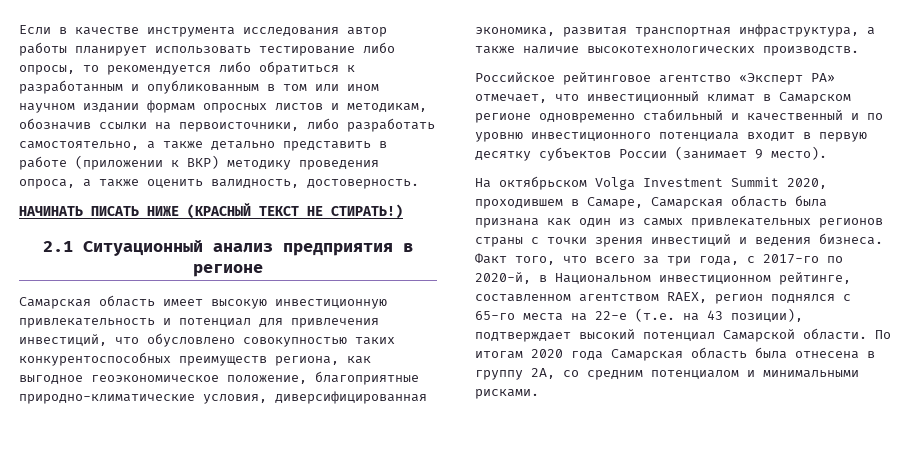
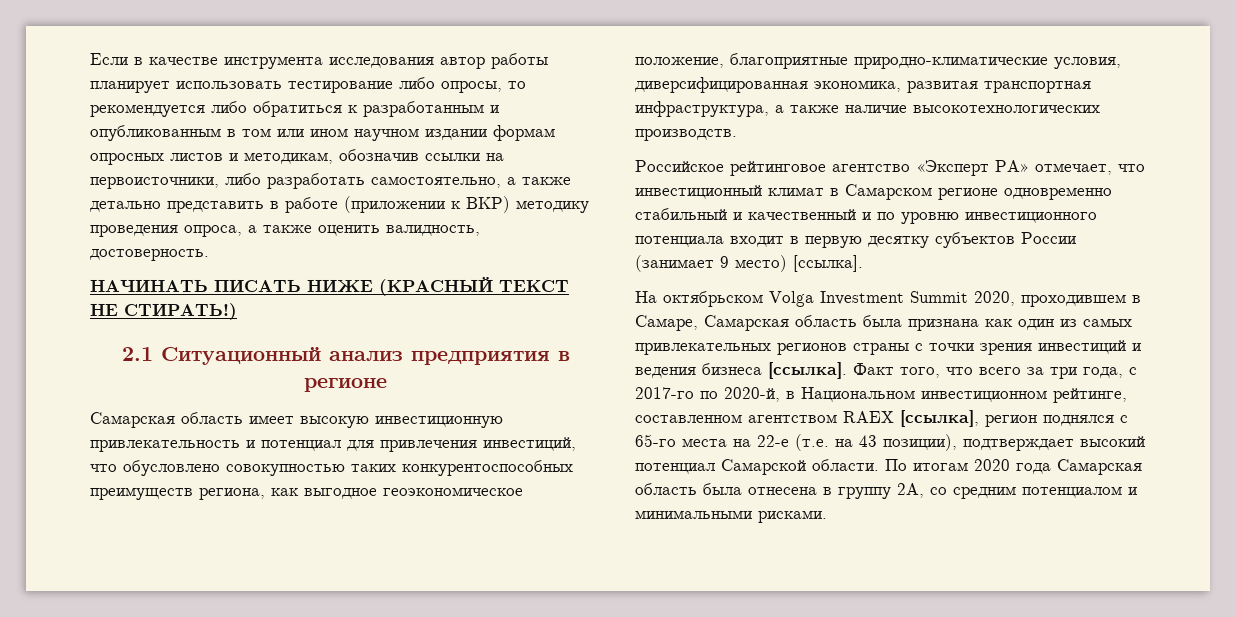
[771,146,827,160] место). -> [735,255,863,272] место) [ссылка].
[819,233,883,245] бизнеса. -> [702,362,847,379] бизнеса [ссылка].
[667,292,707,303] RAEX, -> [843,410,979,427] RAEX [ссылка],

